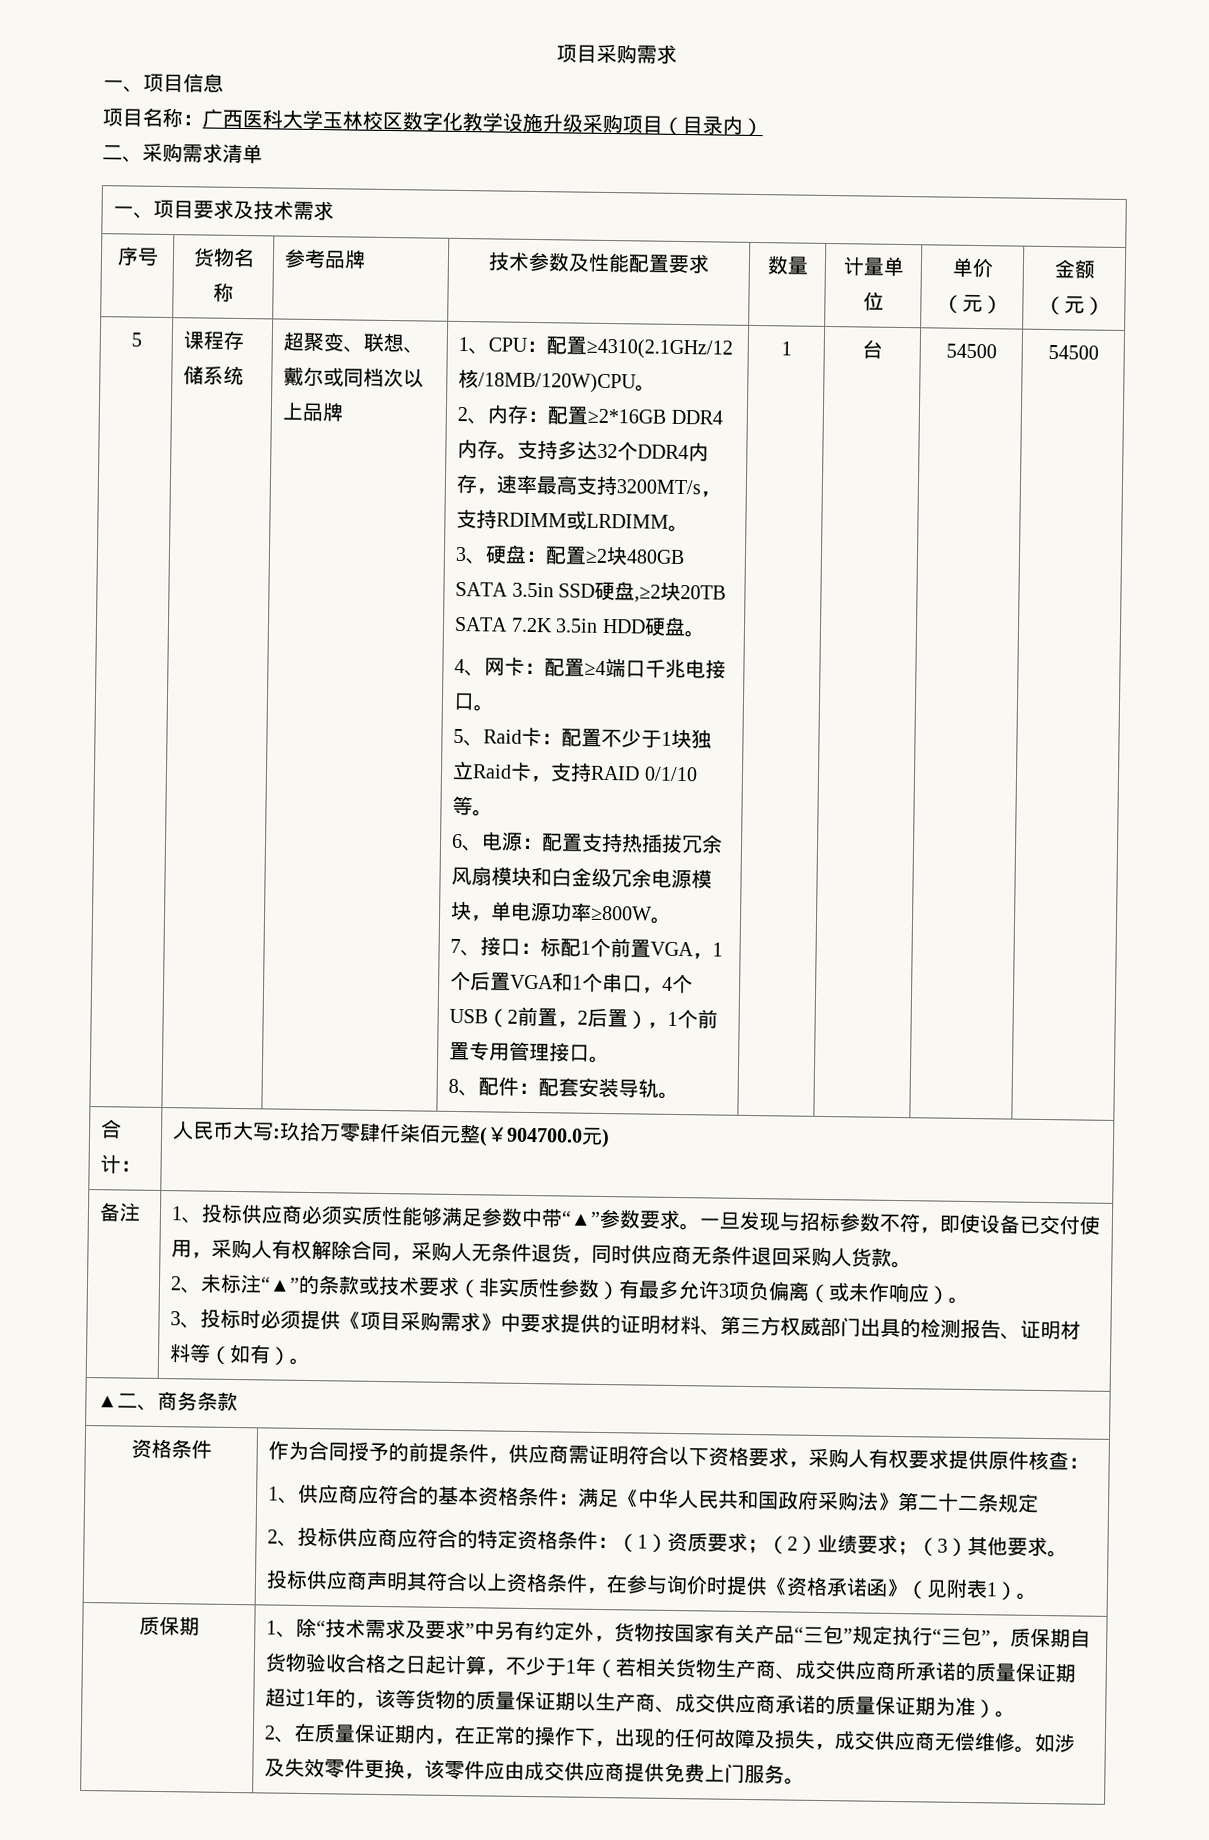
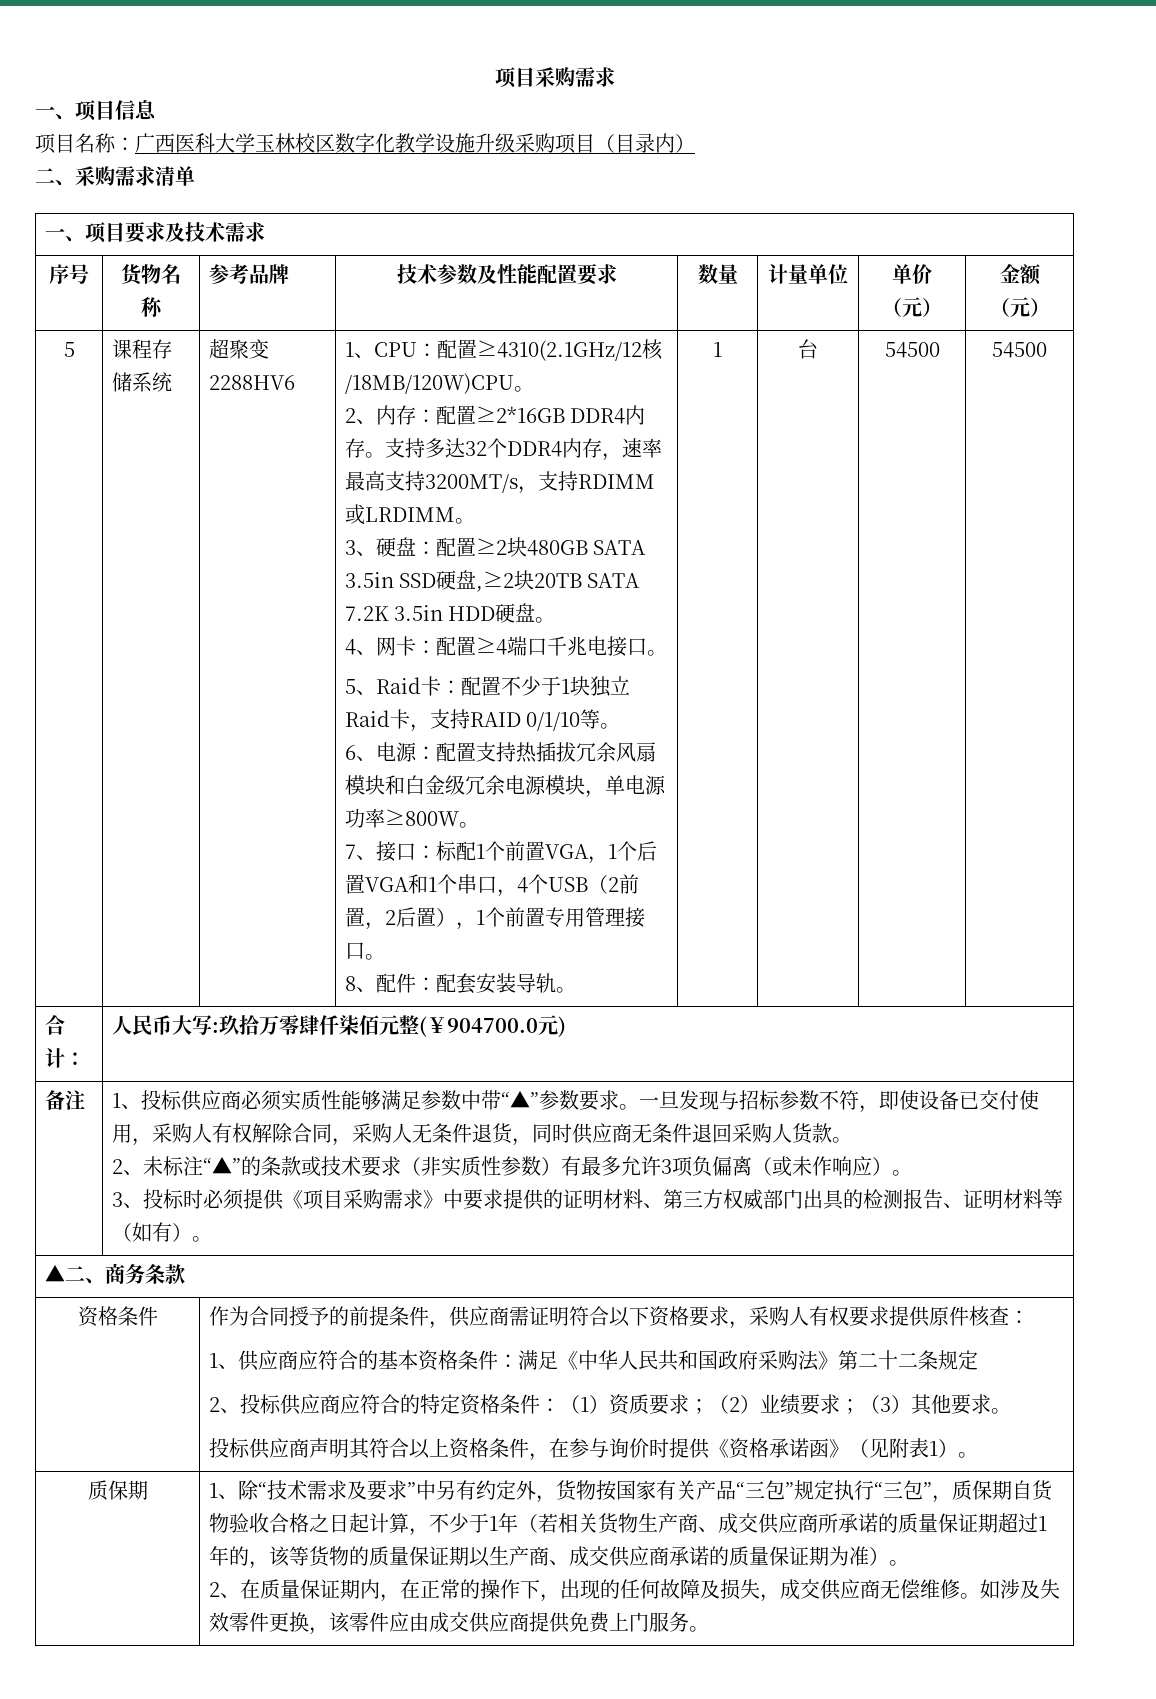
[343,332,425,354] [283,366,425,388] [282,402,345,422] 、联想、戴尔或同档次以上品牌 -> [208,375,295,390] 2288HV6

